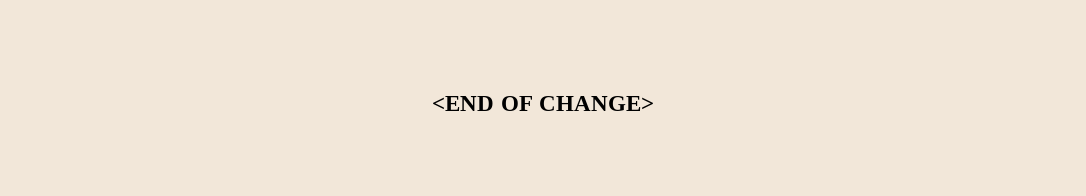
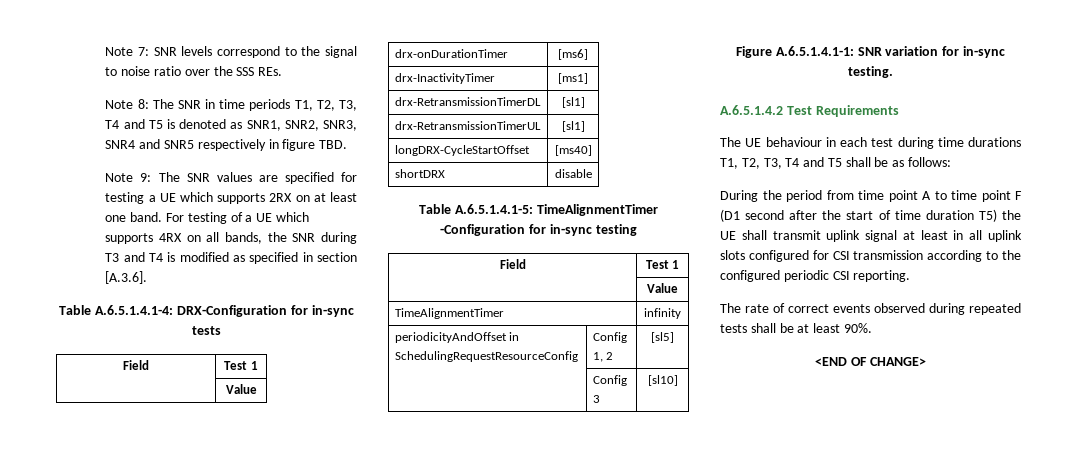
(432, 103) none -> [105,46,357,58] [105,66,283,76] [105,99,357,111] [105,119,357,131] [105,139,348,151] [105,172,357,184] [105,192,357,204] [105,212,309,224] [105,232,357,244] [105,252,357,264] [105,271,148,284] [59,305,354,317] [192,326,221,335] [123,360,149,370] [224,361,258,370] [225,384,257,394] [394,49,508,58] [558,49,588,60] [394,73,495,84] [558,73,588,84] [394,97,541,106] [561,97,585,108] [394,121,541,130] [561,121,585,132] [394,145,530,156] [554,145,592,156] [394,169,445,178] [554,169,592,178] [419,204,658,216] [440,224,637,236] [499,259,526,269] [645,260,680,269] [647,283,678,293] [394,308,504,319] [644,308,681,319] [394,332,520,343] [394,351,578,362] [592,332,627,343] [592,352,614,362] [651,332,674,343] [592,375,627,386] [592,395,600,403] [647,375,678,386] [736,46,1005,58] [848,66,893,78] [720,105,899,117] [720,137,1021,149] [720,157,952,169] [720,190,1022,202] [720,209,1021,222] [720,230,1022,242] [720,250,1021,262] [720,270,911,282] [720,303,1021,315] [720,323,872,333] Note 7: SNR levels correspond to the signal to noise ratio over the SSS REs. // Note 8: The SNR in time periods T1, T2, T3, T4 and T5 is denoted as SNR1, SNR2, SNR3, SNR4 and SNR5 respectively in figure TBD. // Note 9: The SNR values are specified for testing a UE which supports 2RX on at least one band. For testing of a UE which supports 4RX on all bands, the SNR during T3 and T4 is modified as specified in section [A.3.6]. // Table A.6.5.1.4.1-4: DRX-Configuration for in-sync tests // Field | Test 1 // | Value // drx-onDurationTimer | [ms6] // drx-InactivityTimer | [ms1] // drx-RetransmissionTimerDL | [sl1] // drx-RetransmissionTimerUL | [sl1] // longDRX-CycleStartOffset | [ms40] // shortDRX | disable // Table A.6.5.1.4.1-5: TimeAlignmentTimer -Configuration for in-sync testing // Field | Test 1 // | Value // TimeAlignmentTimer | infinity // periodicityAndOffset in SchedulingRequestResourceConfig | Config 1, 2 | [sl5] // | Config 3 | [sl10] // Figure A.6.5.1.4.1-1: SNR variation for in-sync testing. // A.6.5.1.4.2 Test Requirements // The UE behaviour in each test during time durations T1, T2, T3, T4 and T5 shall be as follows: // During the period from time point A to time point F (D1 second after the start of time duration T5) the UE shall transmit uplink signal at least in all uplink slots configured for CSI transmission according to the configured periodic CSI reporting. // The rate of correct events observed during repeated tests shall be at least 90%. //

